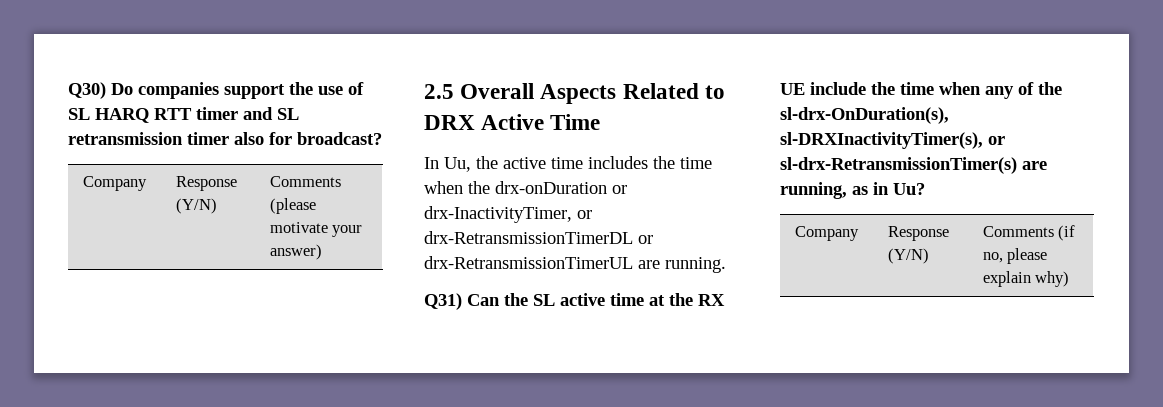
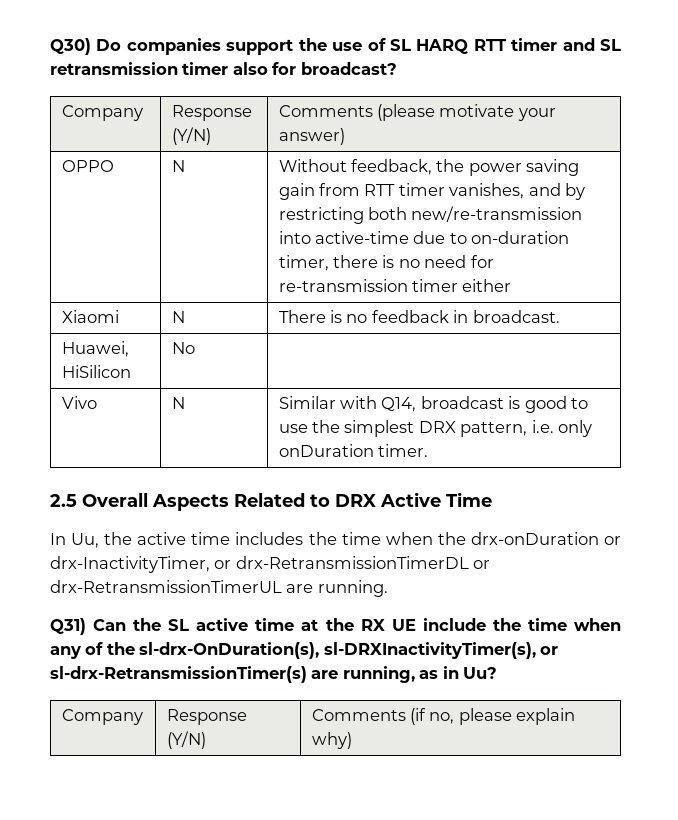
(322, 252) none -> [61,160,114,172] [171,160,185,172] [278,159,580,176] [278,183,586,200] [278,206,583,224] [278,231,570,244] [278,255,494,271] [278,279,512,292] [61,310,119,323] [171,311,185,323] [278,310,560,323] [61,341,129,357] [61,365,131,378] [171,342,195,354] [61,396,97,409] [171,397,185,409] [278,396,589,413] [278,420,593,437] [278,444,429,457] // OPPO | N | Without feedback, the power saving gain from RTT timer vanishes, and by restricting both new/re-transmission into active-time due to on-duration timer, there is no need for re-transmission timer either // Xiaomi | N | There is no feedback in broadcast. // Huawei, HiSilicon | No | // Vivo | N | Similar with Q14, broadcast is good to use the simplest DRX pattern, i.e. only onDuration timer.

